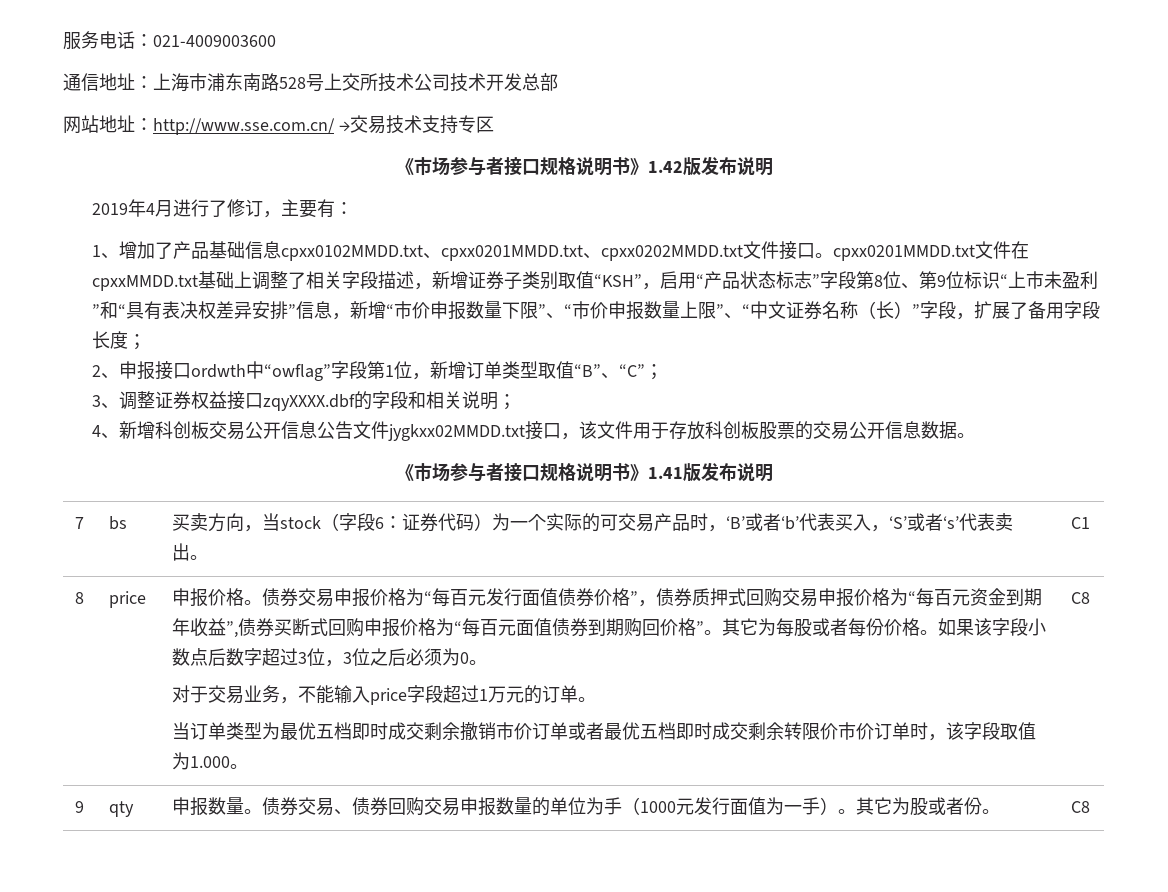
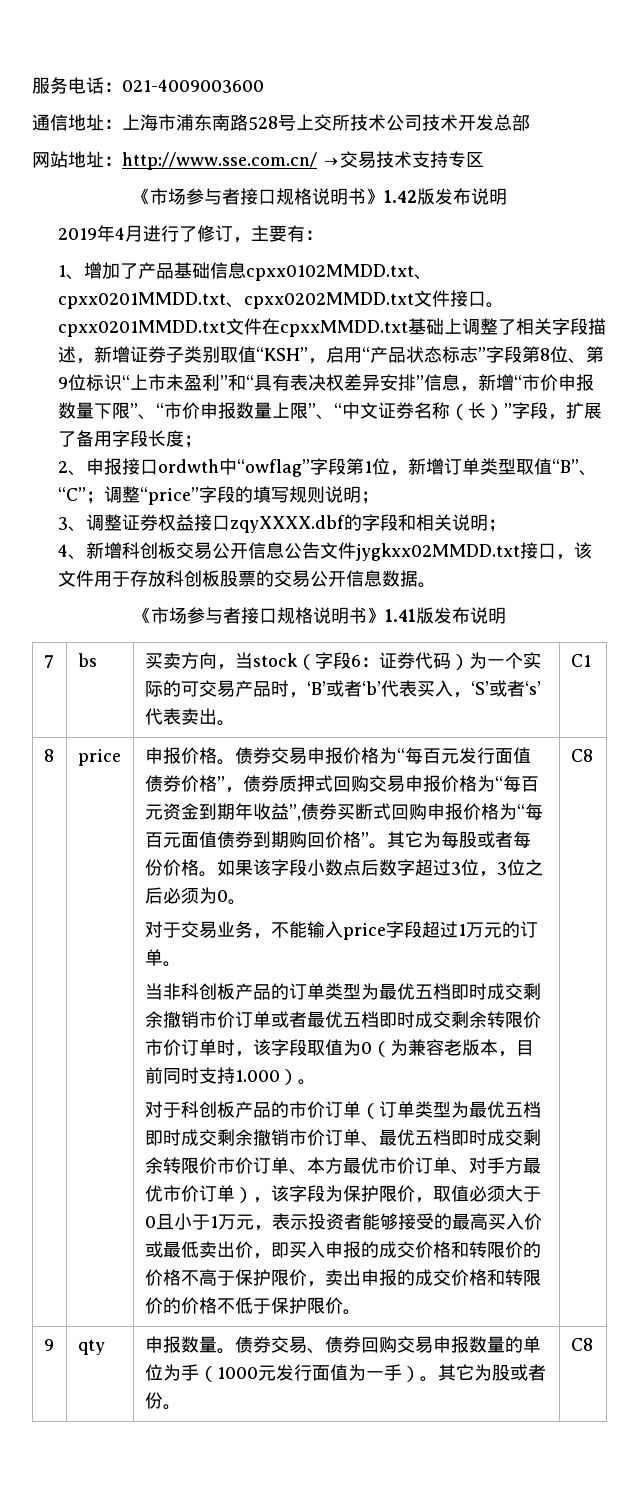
(663, 372) none -> [104,486,380,505] 调整“price”字段的填写规则说明；
(191, 731) none -> [162,983,289,1000] 非科创板产品的
[190,756,231,768] 1.000 -> [360,1039,534,1057] [144,1067,316,1085] [144,1101,541,1119] [144,1129,541,1147] [144,1157,541,1175] [144,1185,541,1203] [144,1213,542,1231] [144,1241,541,1259] [144,1269,541,1287] [144,1297,343,1314] 0（为兼容老版本，目前同时支持1.000）。 // 对于科创板产品的市价订单（订单类型为最优五档即时成交剩余撤销市价订单、最优五档即时成交剩余转限价市价订单、本方最优市价订单、对手方最优市价订单），该字段为保护限价，取值必须大于0且小于1万元，表示投资者能够接受的最高买入价或最低卖出价，即买入申报的成交价格和转限价的价格不高于保护限价，卖出申报的成交价格和转限价的价格不低于保护限价

